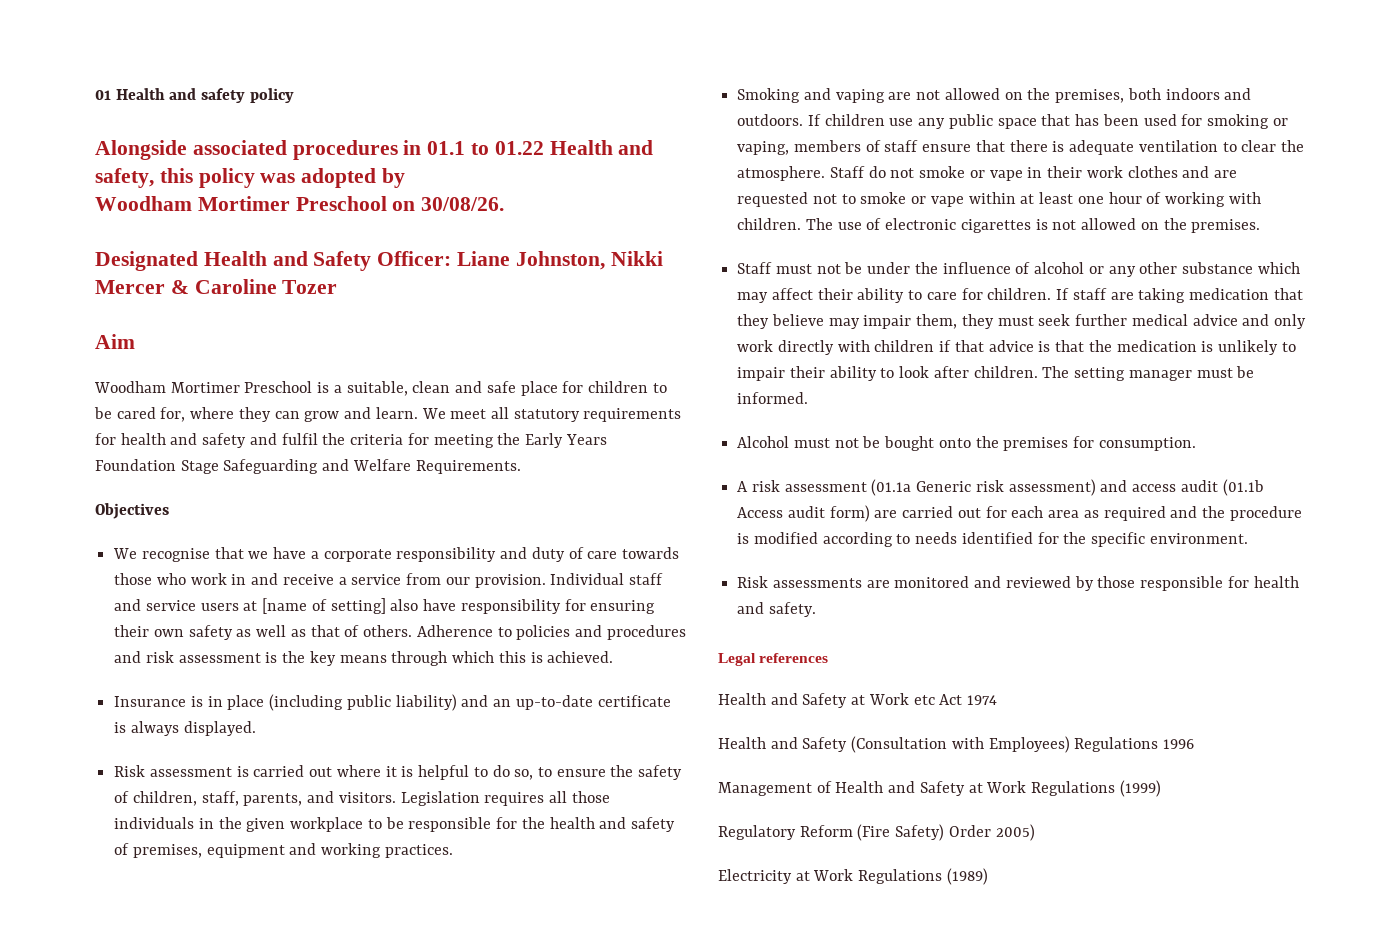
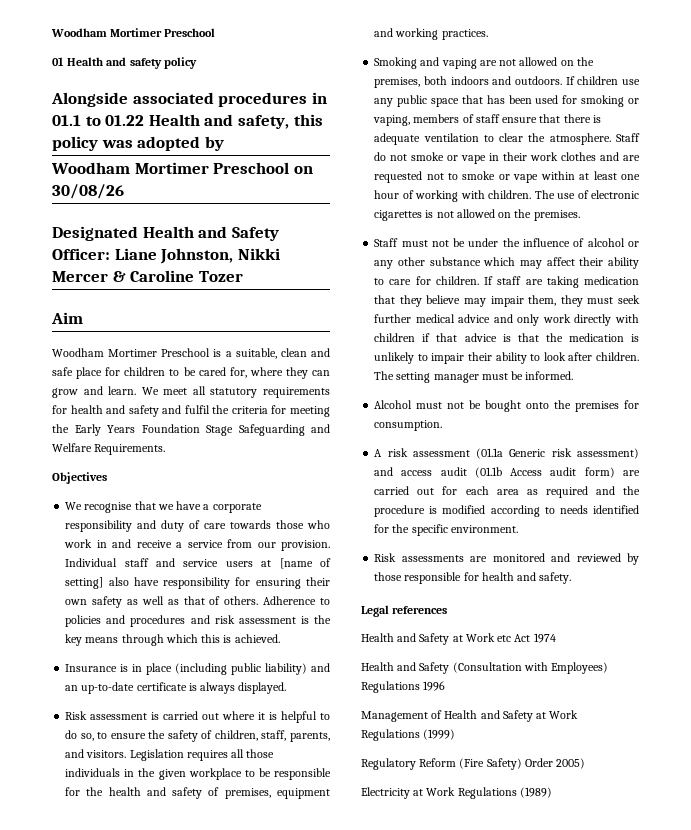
(95, 95) none -> [51,28,216,37] Woodham Mortimer Preschool //
[421,197,505,211] 30/08/26. -> [52,184,124,199] 30/08/26

